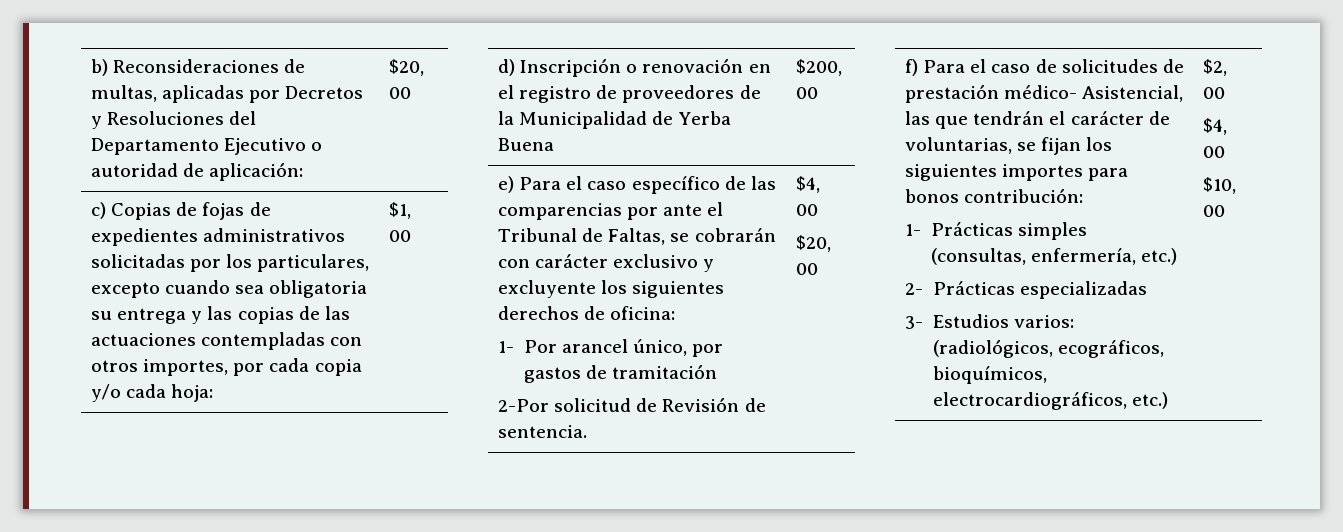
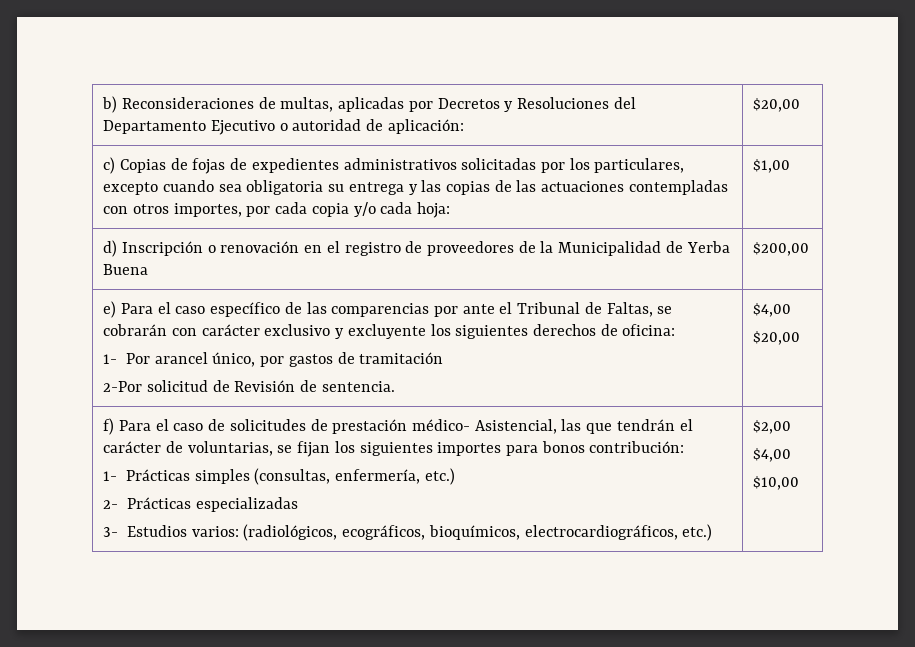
[389,59,425,76] [389,87,412,99] $20, 00 -> [753,98,801,112] $20,00
[389,202,412,219] [389,230,412,242] $1, 00 -> [753,159,791,173] $1,00
[796,59,843,76] [796,87,819,99] $200, 00 -> [753,242,810,256] $200,00
[796,176,821,193] [796,204,819,216] [796,235,832,252] [796,263,819,275] $4, 00 // $20, 00 -> [753,303,792,317] [753,331,801,345] $4,00 // $20,00
[1203,59,1228,76] [1203,87,1226,99] [1203,118,1228,135] [1203,146,1226,158] [1203,177,1237,194] [1203,205,1226,217] $2, 00 // $4, 00 // $10, 00 -> [753,420,792,434] [753,448,792,462] [753,476,800,490] $2,00 // $4,00 // $10,00

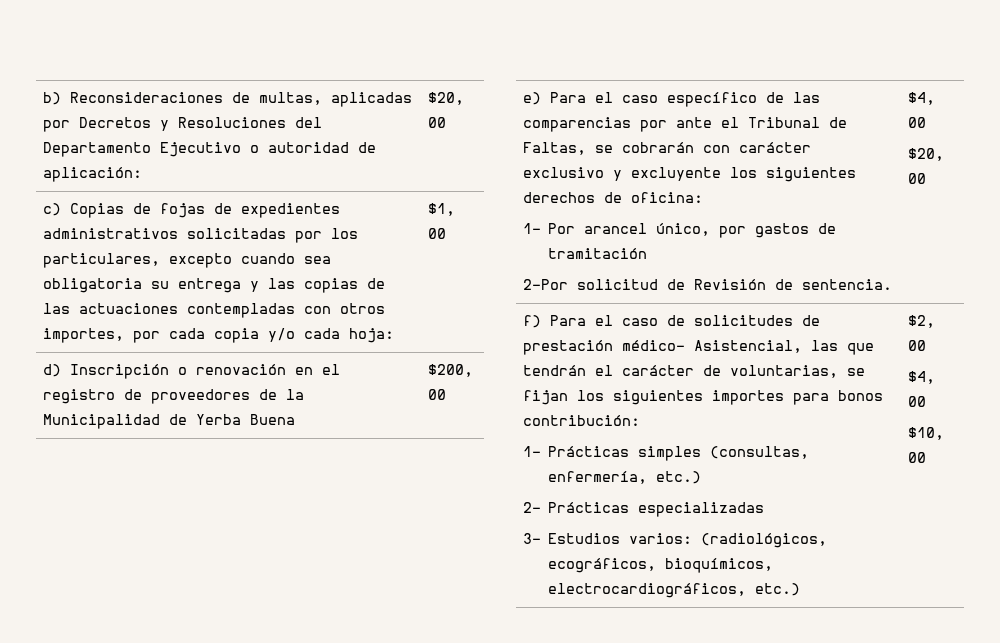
[753,98,801,112] $20,00 -> [427,92,464,105] [427,117,446,128] $20, 00
[753,159,791,173] $1,00 -> [427,203,455,216] [427,228,446,239] $1, 00
[753,242,810,256] $200,00 -> [427,364,473,377] [427,389,446,400] $200, 00
[753,303,792,317] [753,331,801,345] $4,00 // $20,00 -> [907,92,935,105] [907,117,926,128] [907,148,944,161] [907,173,926,184] $4, 00 // $20, 00
[753,420,792,434] [753,448,792,462] [753,476,800,490] $2,00 // $4,00 // $10,00 -> [907,315,935,328] [907,340,926,351] [907,371,935,384] [907,396,926,407] [907,427,944,440] [907,452,926,463] $2, 00 // $4, 00 // $10, 00

